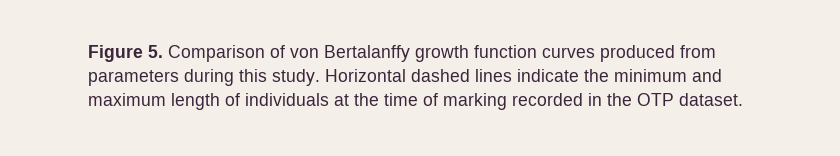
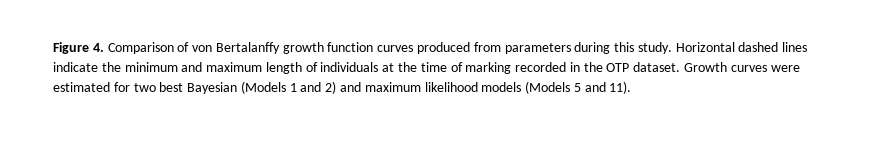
[148,45,163,58] 5. -> [92,43,104,52] 4.
(743, 99) none -> [684,62,800,72] [53,81,632,94] Growth curves were estimated for two best Bayesian (Models 1 and 2) and maximum likelihood models (Models 5 and 11).

